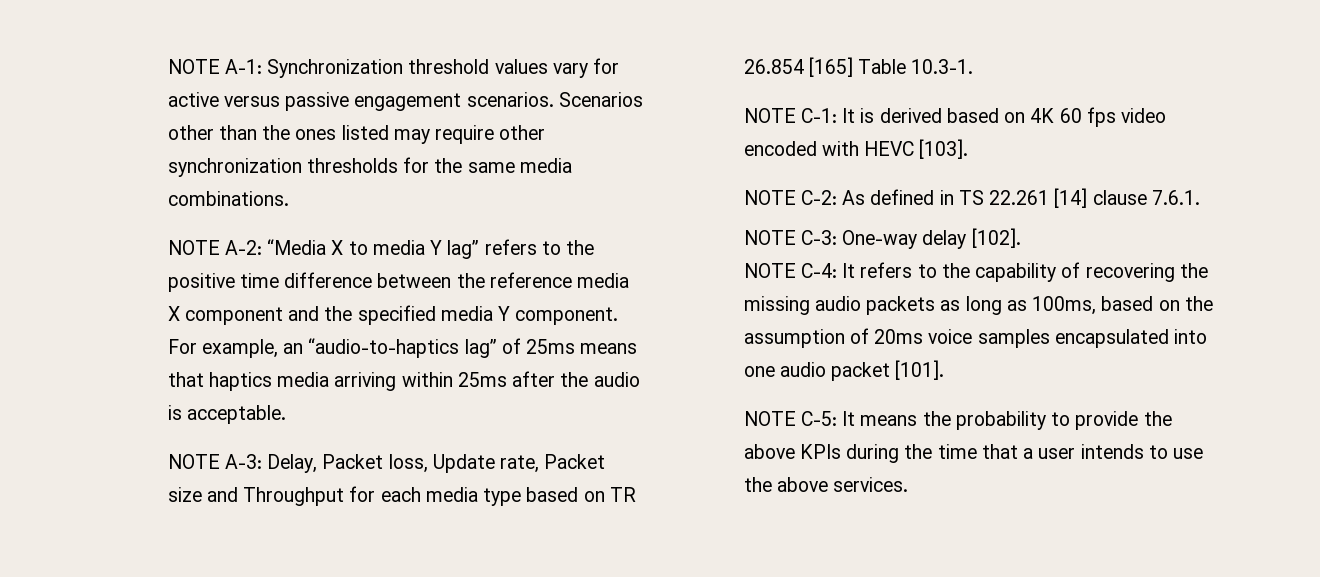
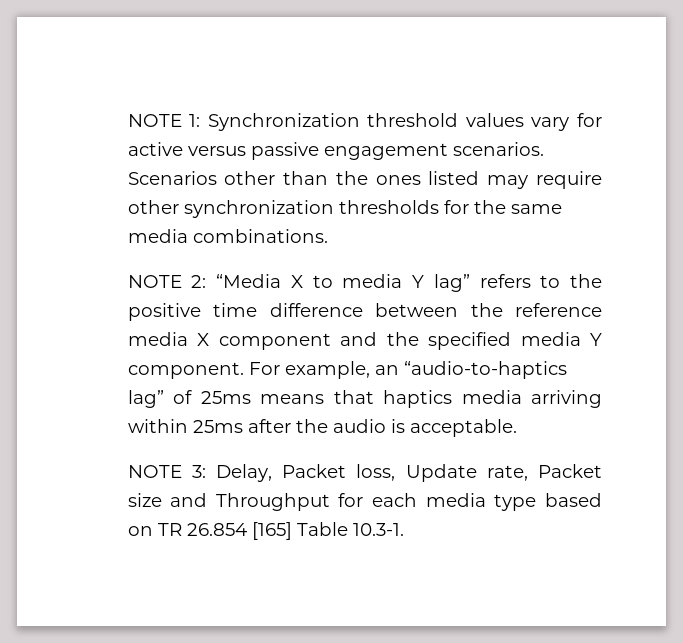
[167,59,262,74] NOTE A-1: -> [127,114,201,127] NOTE 1:
[224,240,262,255] A-2: -> [191,275,207,288] 2:
[224,454,262,469] A-3: -> [191,465,206,478] 3:
[743,107,1167,127] [743,139,969,159] [743,188,1200,208] [743,228,1021,249] [743,262,1208,282] [743,296,1213,315] [743,328,1208,348] [743,360,945,381] [743,411,1172,430] [743,444,1204,463] [743,477,909,492] // NOTE C-1: It is derived based on 4K 60 fps video encoded with HEVC [103]. // NOTE C-2: As defined in TS 22.261 [14] clause 7.6.1. // NOTE C-3: One-way delay [102]. // NOTE C-4: It refers to the capability of recovering the missing audio packets as long as 100ms, based on the assumption of 20ms voice samples encapsulated into one audio packet [101]. // NOTE C-5: It means the probability to provide the above KPIs during the time that a user intends to use the above services. -> (404, 529) none

